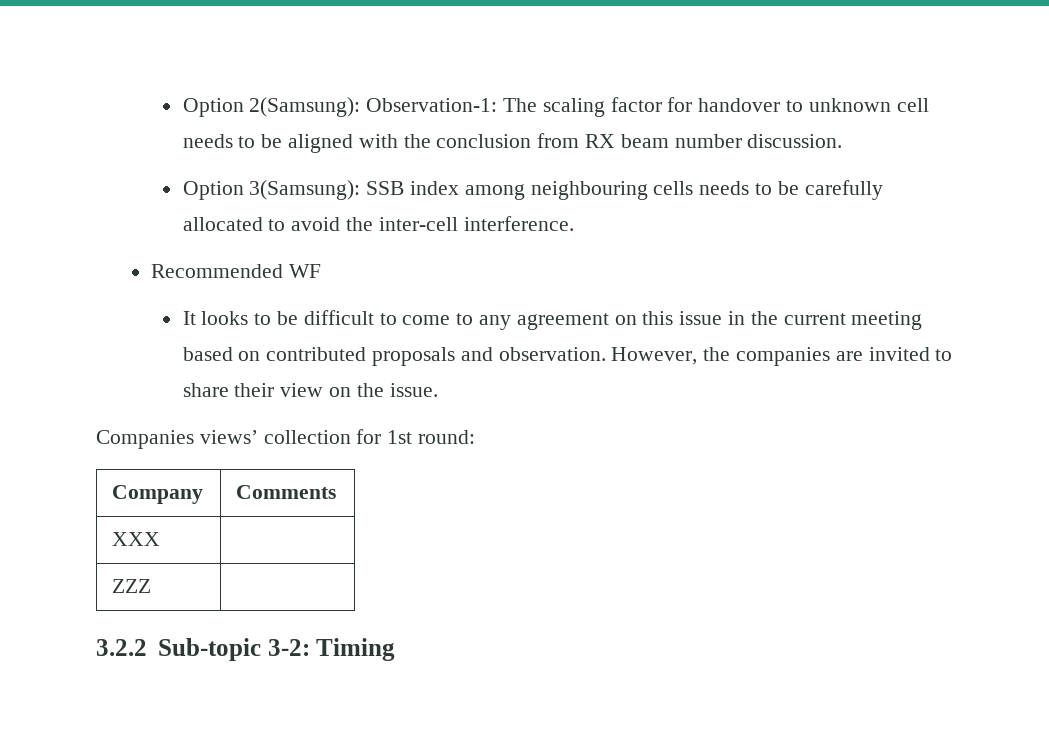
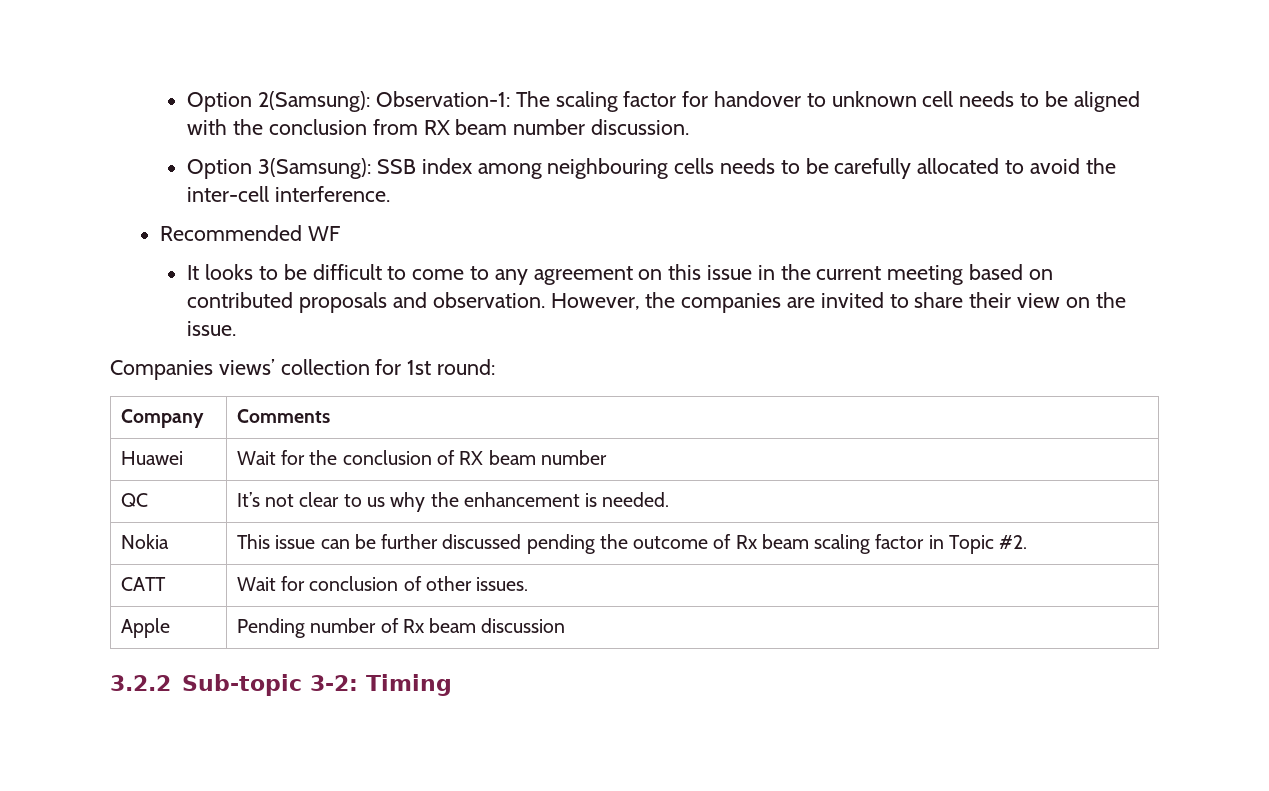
[112,532,161,546] [112,579,152,593] XXX | // ZZZ | -> [120,451,183,465] [236,450,607,465] [120,493,148,507] [236,492,670,512] [120,534,169,549] [236,534,1028,554] [120,577,166,591] [236,576,529,591] [120,618,170,638] [236,618,566,638] Huawei | Wait for the conclusion of RX beam number // QC | It’s not clear to us why the enhancement is needed. // Nokia | This issue can be further discussed pending the outcome of Rx beam scaling factor in Topic #2. // CATT | Wait for conclusion of other issues. // Apple | Pending number of Rx beam discussion

